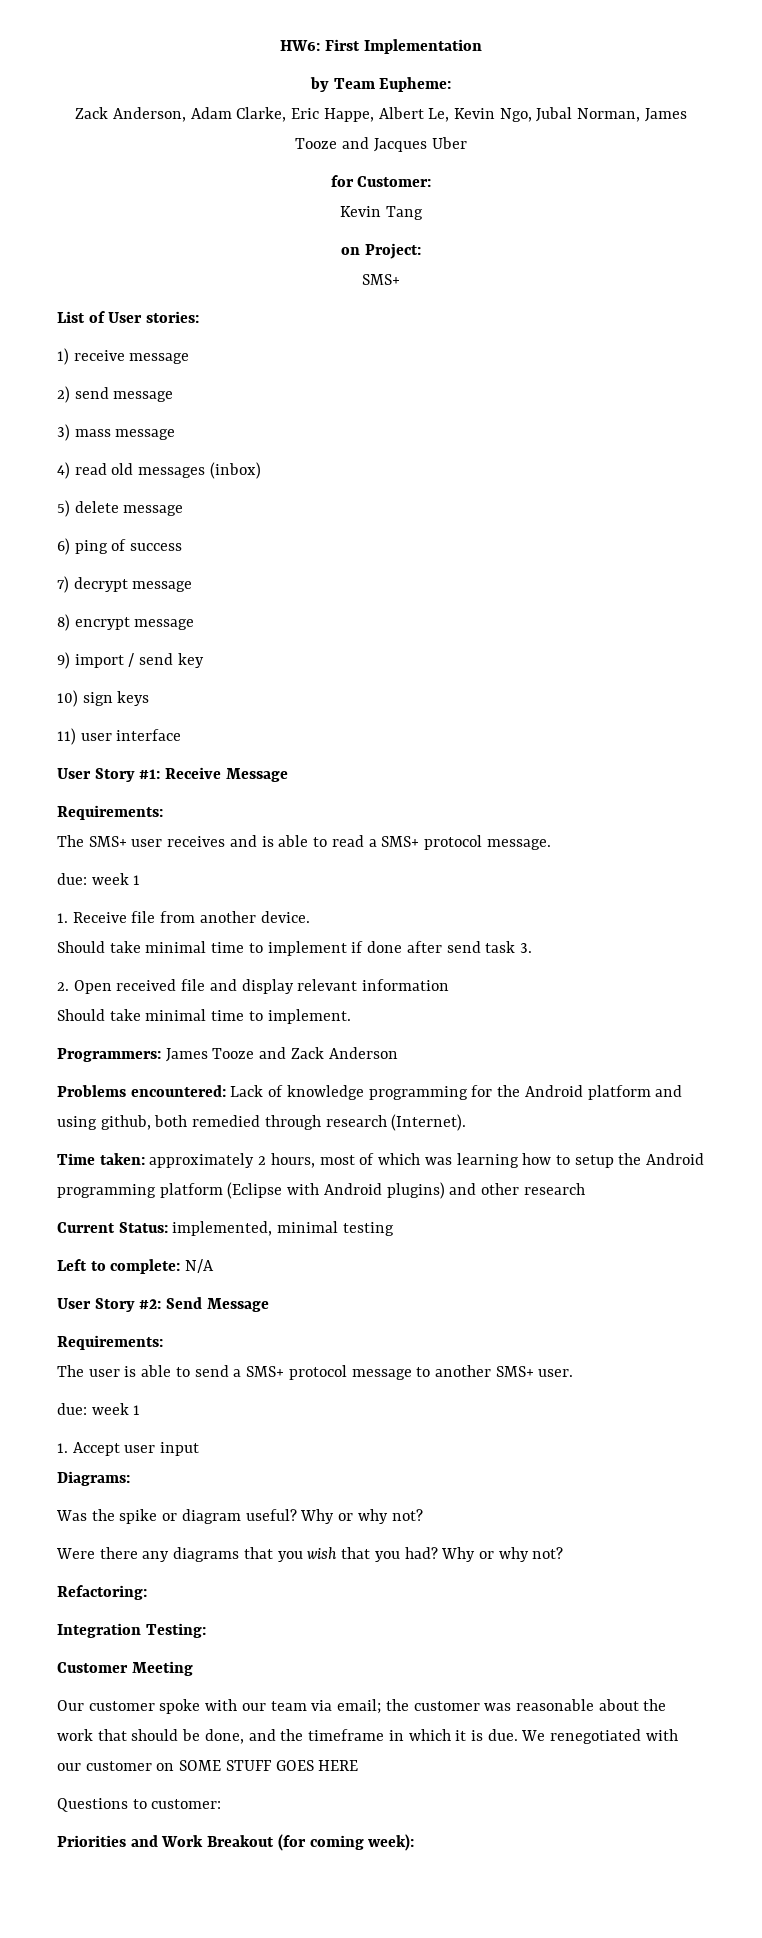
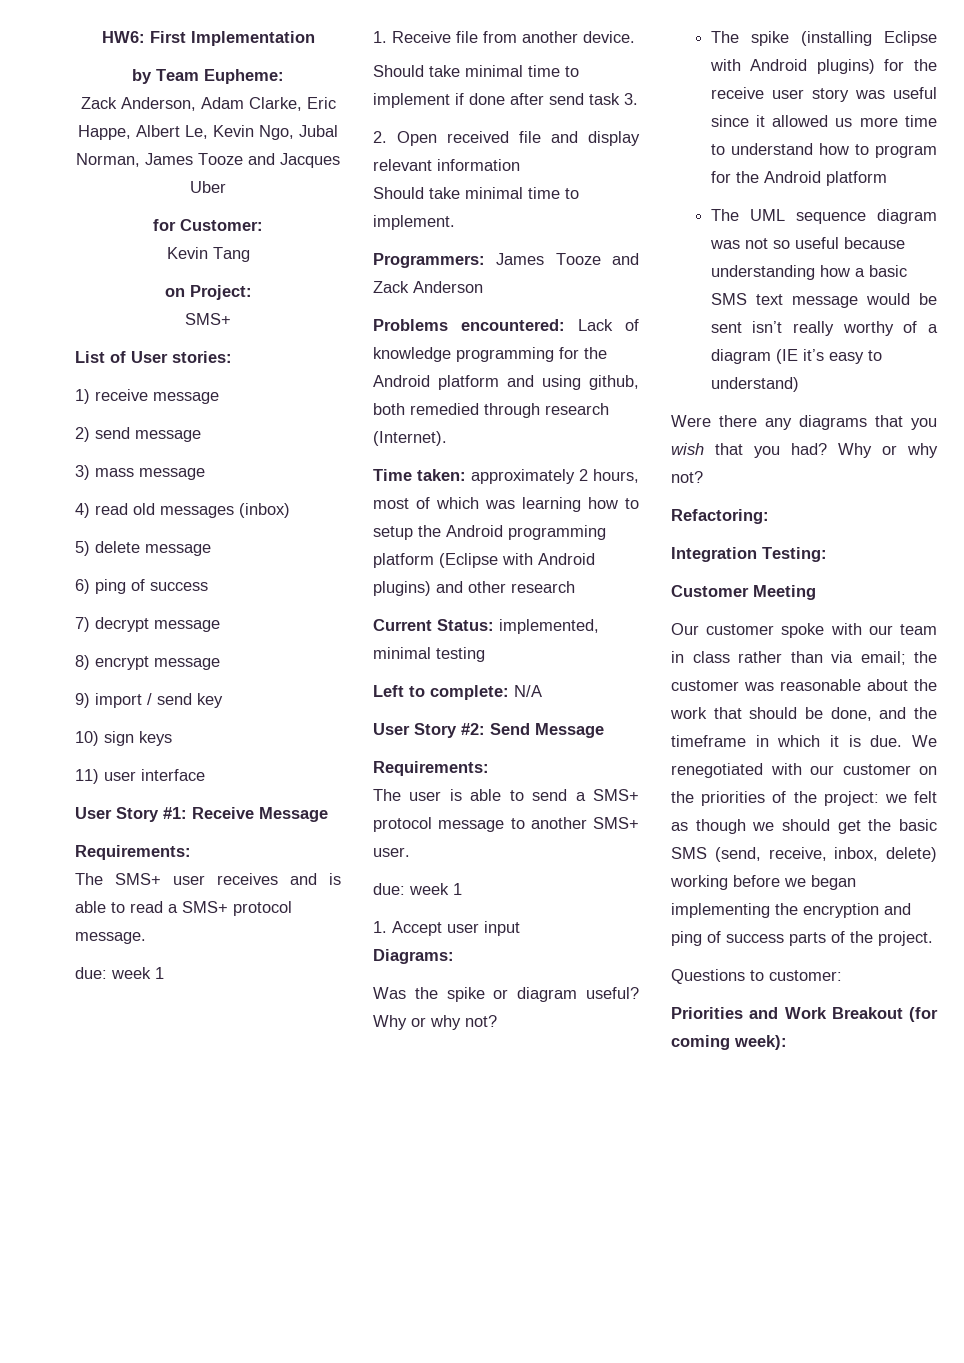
(423, 1515) none -> [710,31,937,46] [709,59,937,74] [710,87,937,102] [710,115,937,127] [710,143,937,158] [710,171,887,186] [710,209,937,224] [709,237,905,249] [710,265,907,280] [710,293,937,308] [710,321,938,336] [710,349,882,364] [710,377,799,392] // The spike (installing Eclipse with Android plugins) for the receive user story was useful since it allowed us more time to understand how to program for the Android platform // The UML sequence diagram was not so useful because understanding how a basic SMS text message would be sent isn’t really worthy of a diagram (IE it’s easy to understand)
(307, 1706) none -> [671,651,823,663] in class rather than
[179,1760,359,1771] SOME STUFF GOES HERE -> [671,791,937,806] [671,819,937,834] [671,847,937,862] [670,875,856,890] [671,903,911,918] [671,931,933,946] the priorities of the project: we felt as though we should get the basic SMS (send, receive, inbox, delete) working before we began implementing the encryption and ping of success parts of the project.

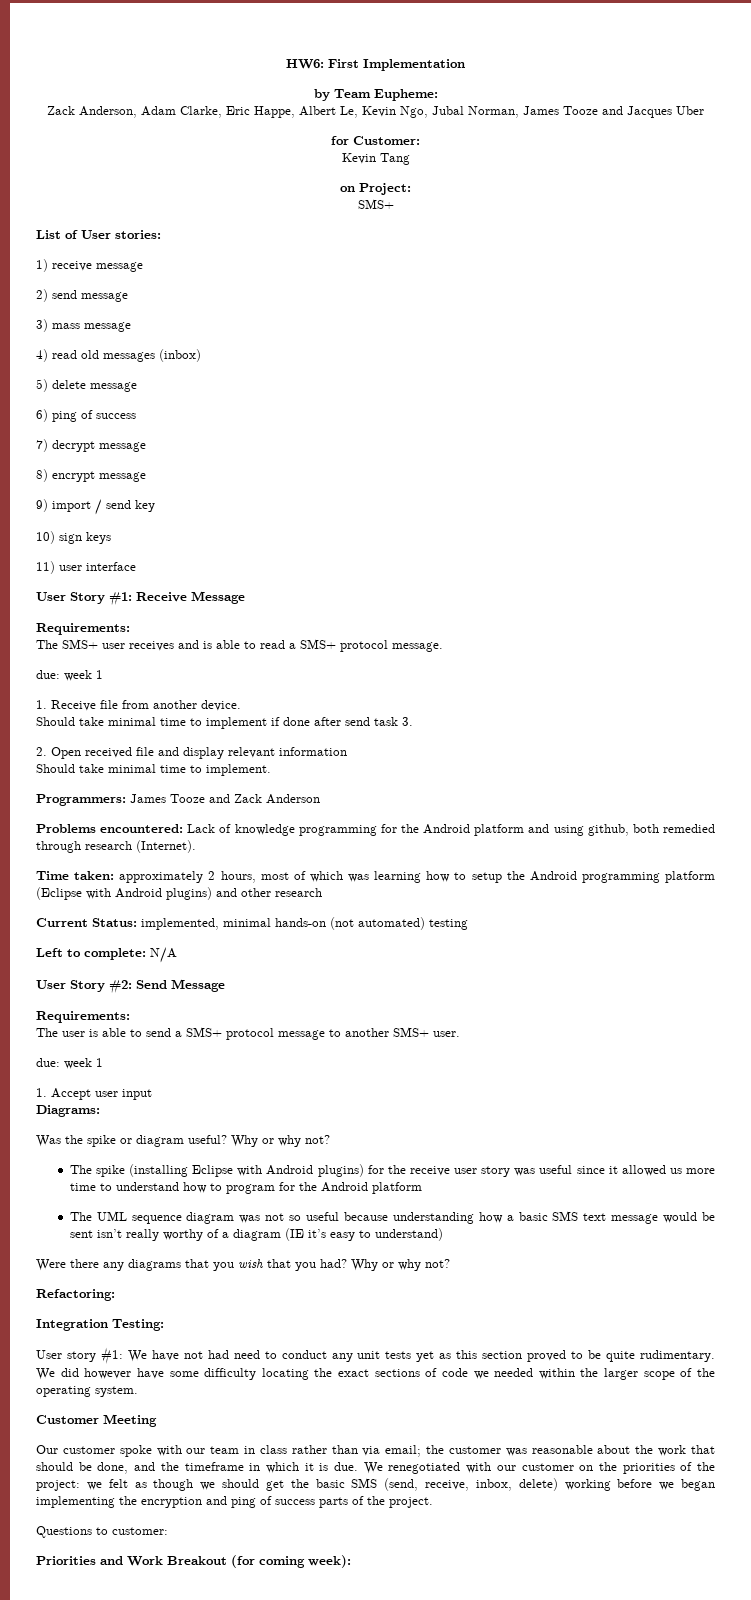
(431, 653) none -> [275,917,425,930] hands-on (not automated)
(827, 554) none -> [36,1347,716,1364] [36,1368,716,1380] [36,1386,138,1397] // User story #1: We have not had need to conduct any unit tests yet as this section proved to be quite rudimentary. We did however have some difficulty locating the exact sections of code we needed within the larger scope of the operating system.

